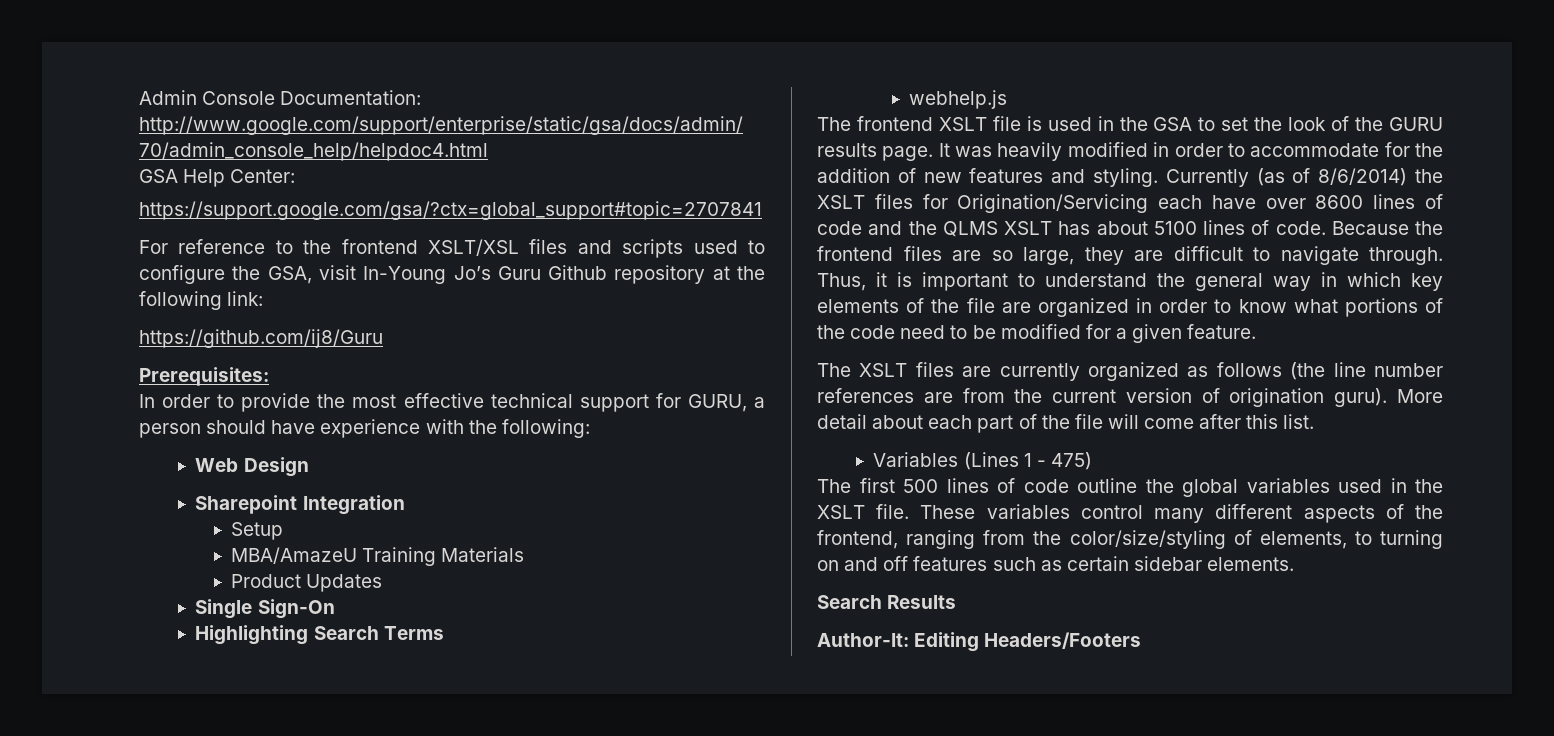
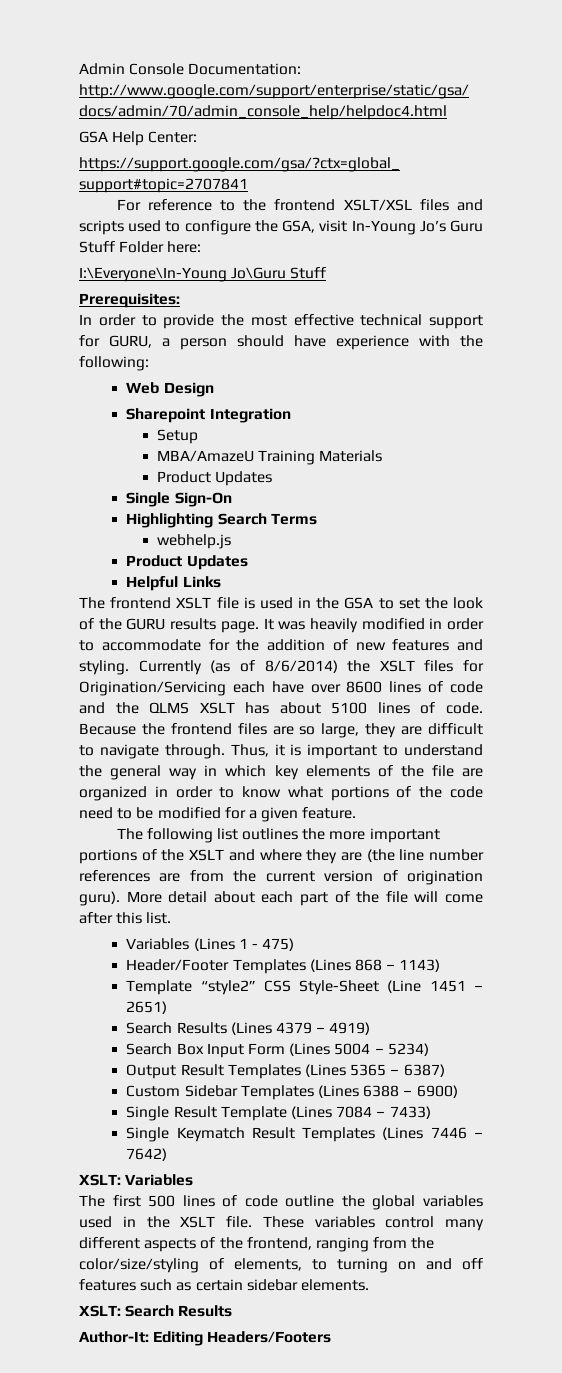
[548,265,765,284] [139,291,264,310] [139,329,383,348] Github repository at the following link: // https://github.com/ij8/Guru -> [79,241,202,253] [79,267,327,282] Stuff Folder here: // I:\Everyone\In-Young Jo\Guru Stuff
(1008, 99) none -> [126,555,248,570] [126,576,221,591] // Product Updates // Helpful Links
[859,362,1282,381] XSLT files are currently organized as follows -> [146,828,440,843] [79,849,362,864] following list outlines the more important portions of the XSLT and where they are
(1092, 461) none -> [126,959,441,974] [126,980,483,995] [126,1001,168,1014] [126,1022,371,1035] [126,1043,429,1058] [126,1064,445,1079] [126,1085,458,1100] [126,1106,431,1121] [126,1127,483,1142] [126,1148,168,1161] [79,1174,194,1186] // Header/Footer Templates (Lines 868 – 1143) // Template “style2” CSS Style-Sheet (Line 1451 – 2651) // Search Results (Lines 4379 – 4919) // Search Box Input Form (Lines 5004 – 5234) // Output Result Templates (Lines 5365 – 6387) // Custom Sidebar Templates (Lines 6388 – 6900) // Single Result Template (Lines 7084 – 7433) // Single Keymatch Result Templates (Lines 7446 – 7642) // XSLT: Variables
(1295, 564) none -> [79,1305,121,1317] XSLT:

